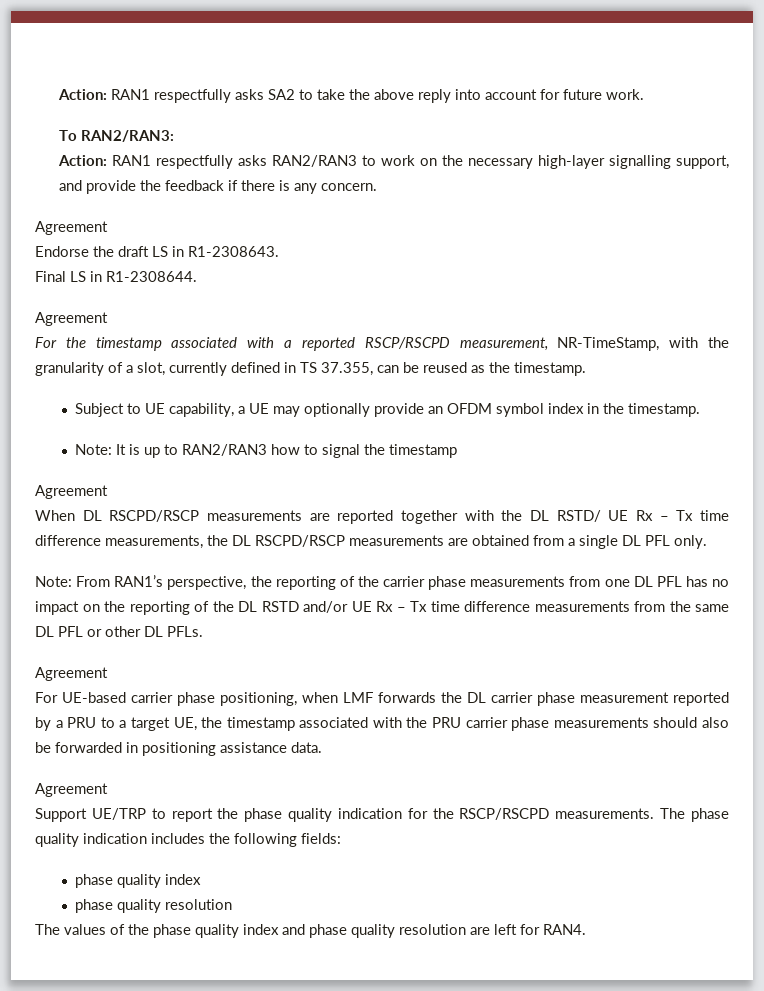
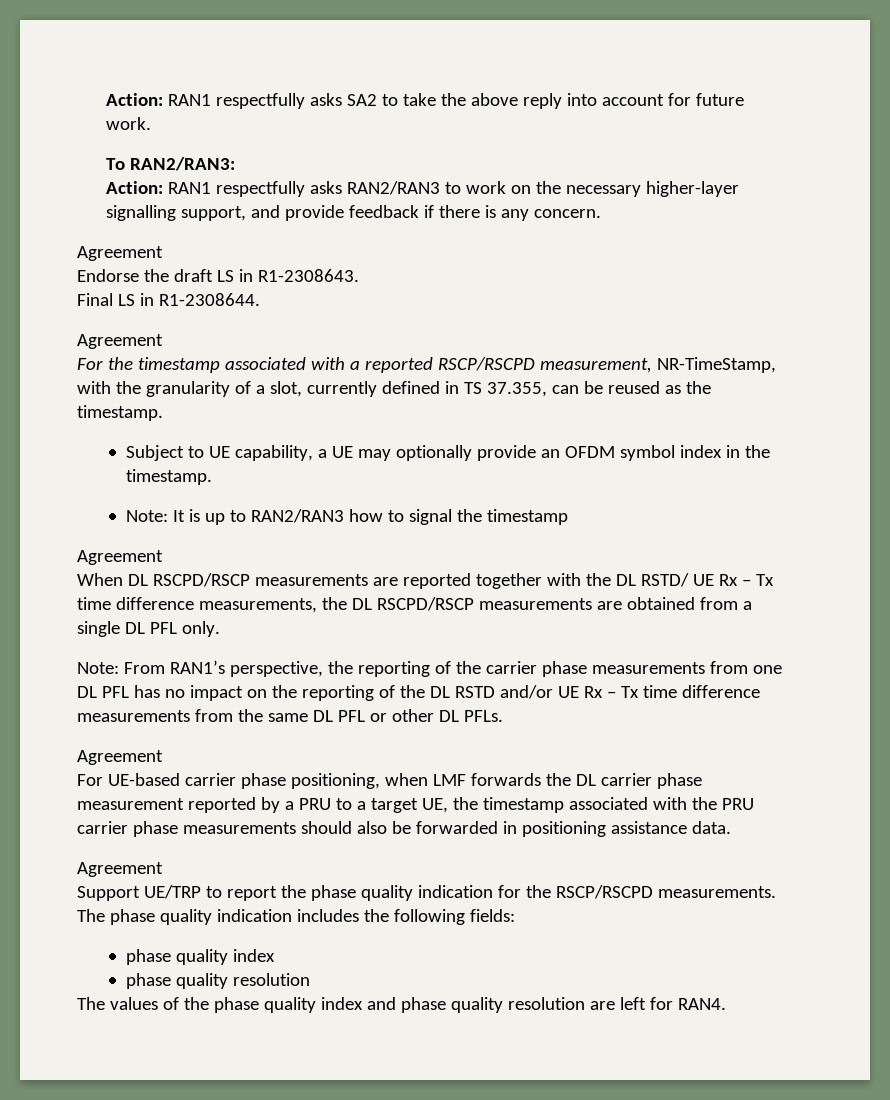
[537,155,605,169] high-layer -> [645,181,739,197] higher-layer
[139,180,161,191] the -> (344, 213) none

